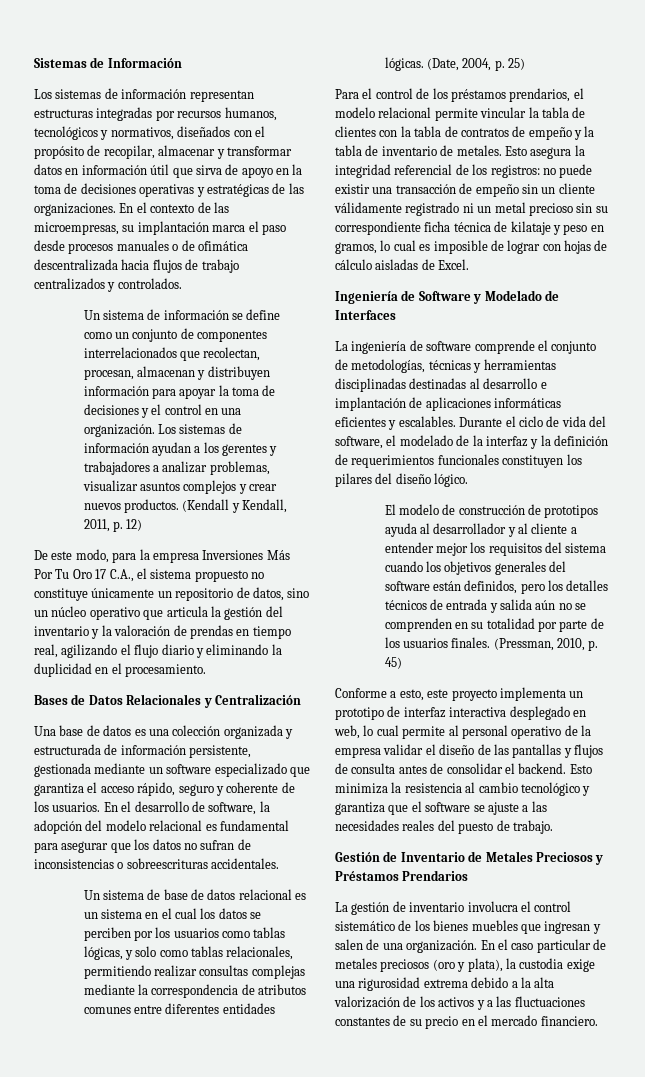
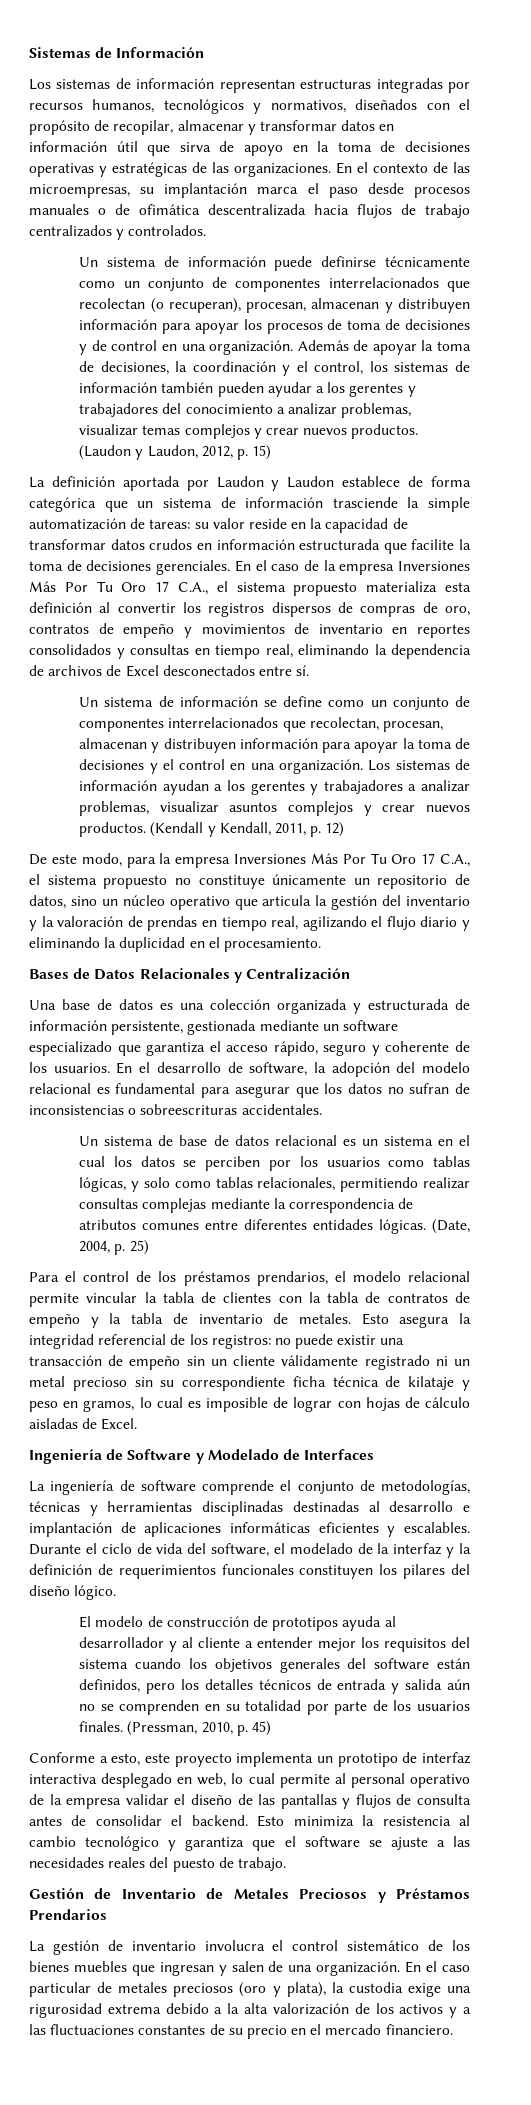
(182, 283) none -> [79,256,470,271] [79,277,470,292] [79,298,470,313] [79,319,471,334] [79,340,472,355] [79,361,470,376] [79,382,416,397] [79,403,412,418] [79,424,419,439] [79,445,272,460] [29,476,472,491] [29,497,470,512] [29,518,408,533] [29,539,471,554] [29,560,470,575] [29,581,472,596] [29,602,470,617] [29,623,470,638] [29,644,471,659] [29,665,310,677] // Un sistema de información puede definirse técnicamente como un conjunto de componentes interrelacionados que recolectan (o recuperan), procesan, almacenan y distribuyen información para apoyar los procesos de toma de decisiones y de control en una organización. Además de apoyar la toma de decisiones, la coordinación y el control, los sistemas de información también pueden ayudar a los gerentes y trabajadores del conocimiento a analizar problemas, visualizar temas complejos y crear nuevos productos. (Laudon y Laudon, 2012, p. 15) // La definición aportada por Laudon y Laudon establece de forma categórica que un sistema de información trasciende la simple automatización de tareas: su valor reside en la capacidad de transformar datos crudos en información estructurada que facilite la toma de decisiones gerenciales. En el caso de la empresa Inversiones Más Por Tu Oro 17 C.A., el sistema propuesto materializa esta definición al convertir los registros dispersos de compras de oro, contratos de empeño y movimientos de inventario en reportes consolidados y consultas en tiempo real, eliminando la dependencia de archivos de Excel desconectados entre sí.

